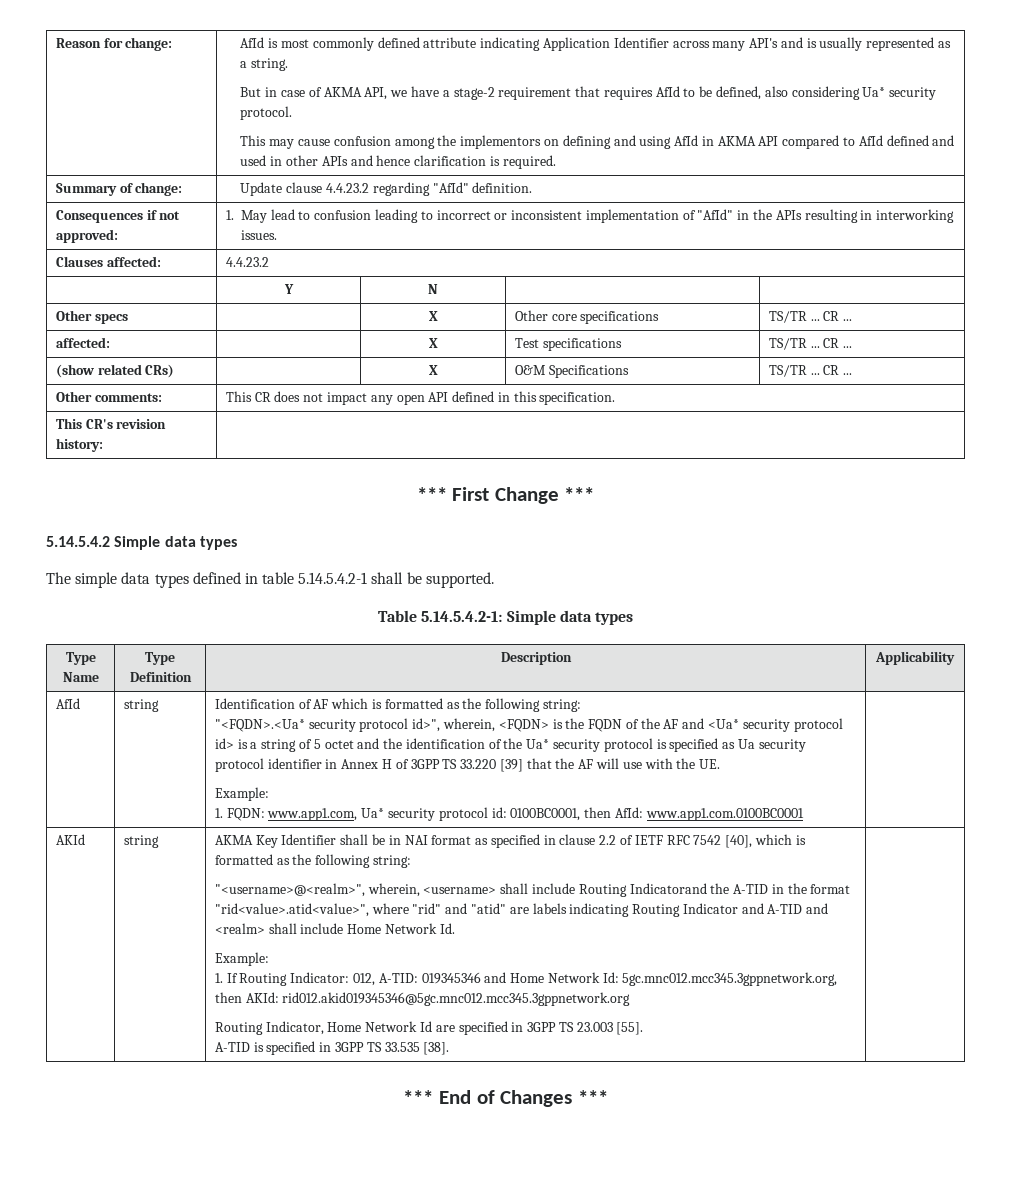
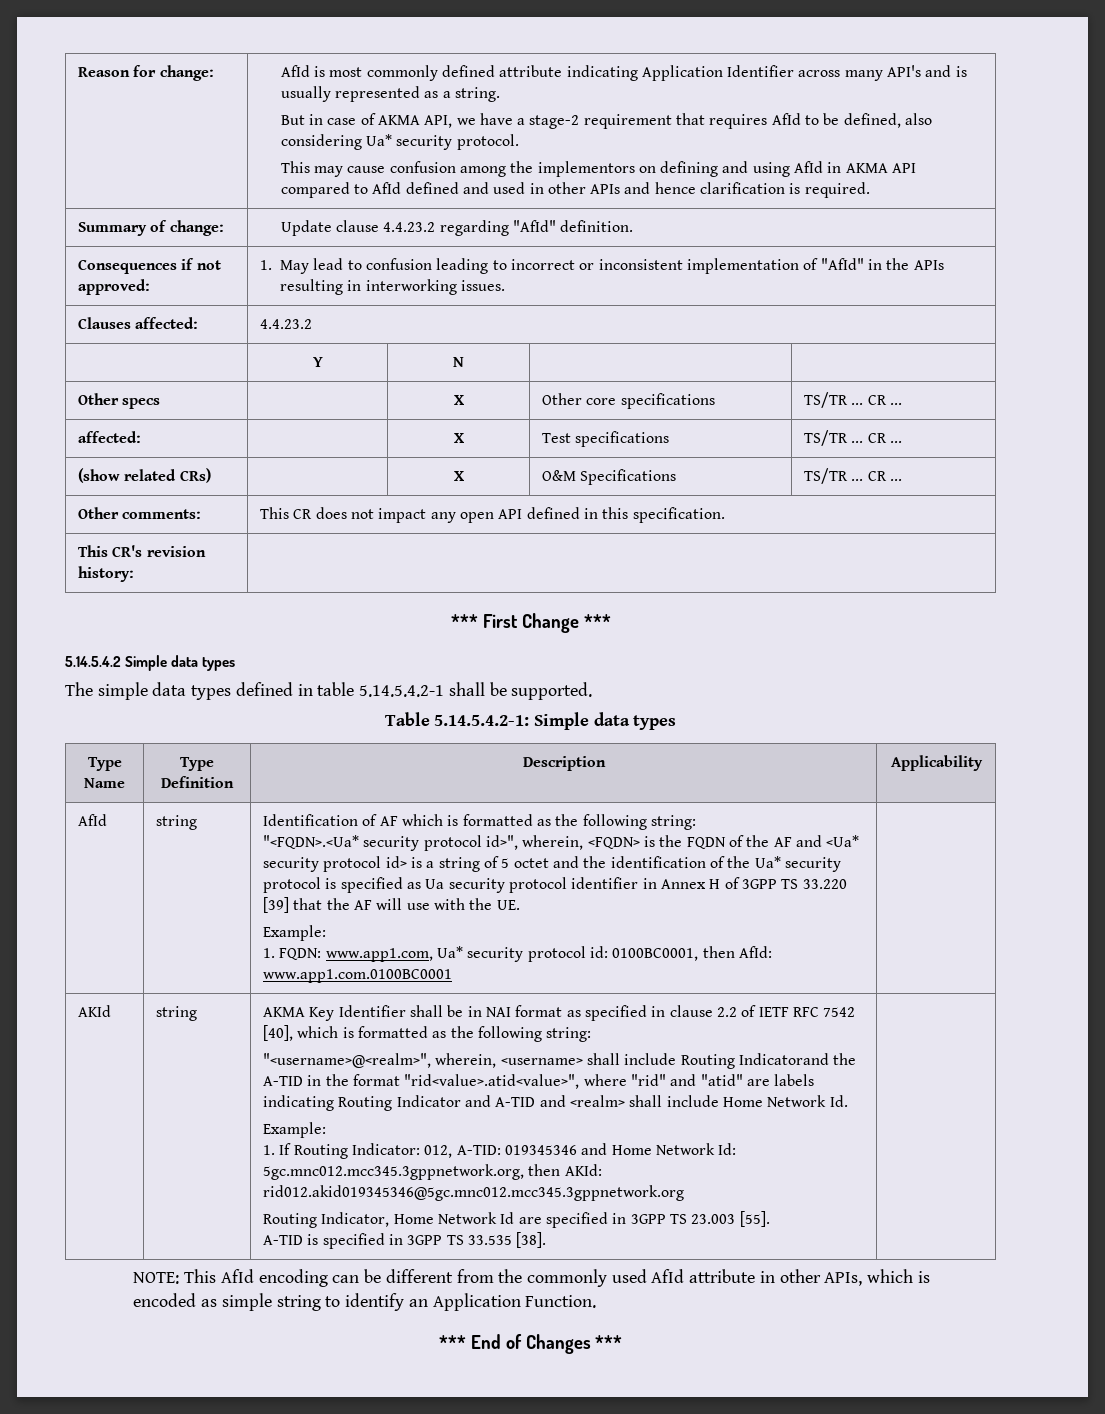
(450, 1048) none -> [133,1269,930,1287] [133,1293,597,1311] // NOTE: This AfId encoding can be different from the commonly used AfId attribute in other APIs, which is encoded as simple string to identify an Application Function.

